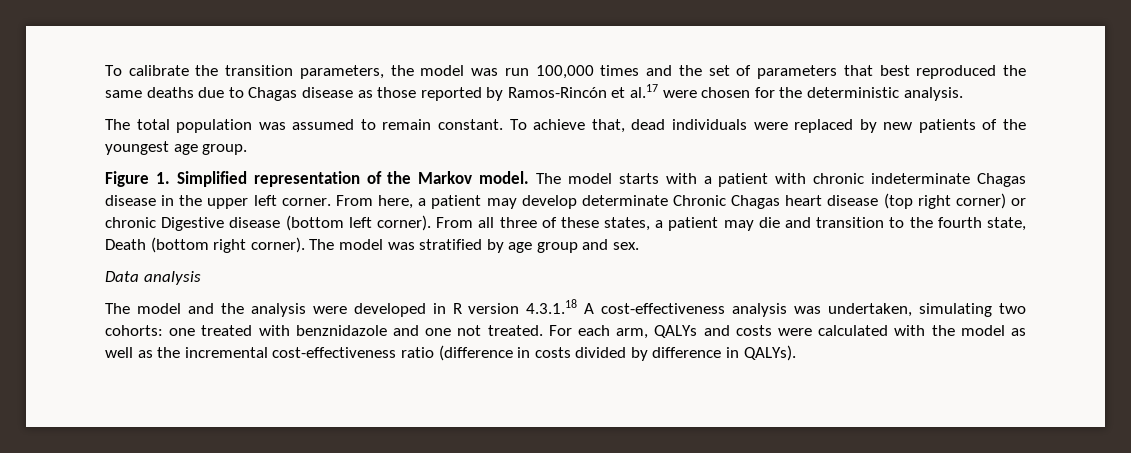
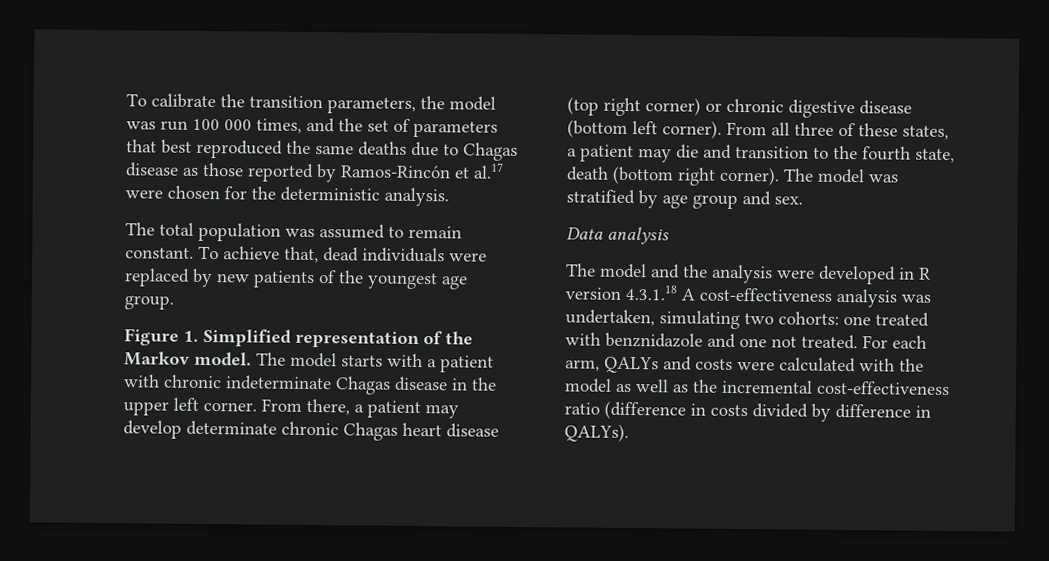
[535,65,640,79] 100,000 times -> [192,118,302,134] 100 000 times,
[378,195,414,209] here, -> [306,398,350,416] there,
[672,195,726,206] Chronic -> [281,421,339,436] chronic
[161,217,225,231] Digestive -> [788,99,855,119] digestive
[105,239,146,250] Death -> [566,166,609,181] death

